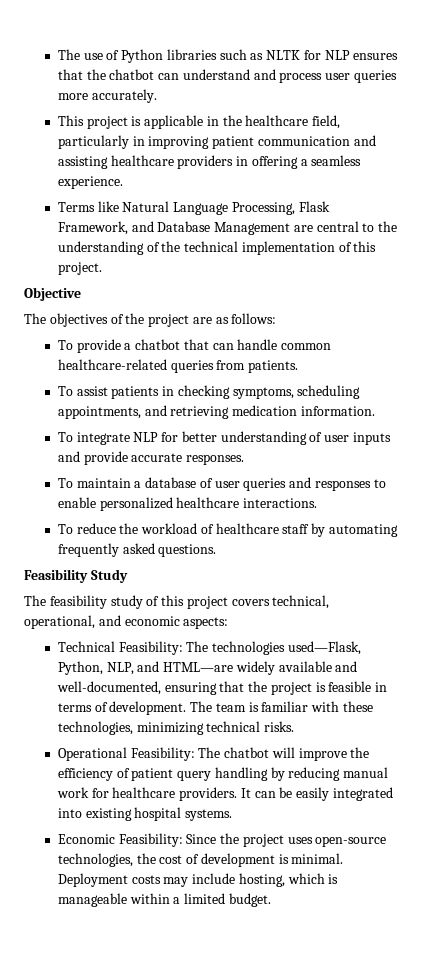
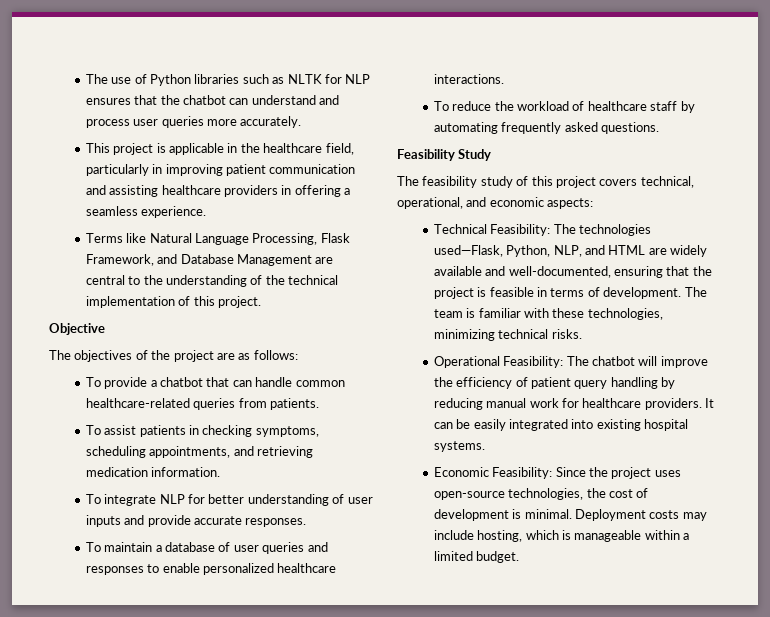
[163,662,234,672] HTML—are -> [608,245,667,255] HTML are

